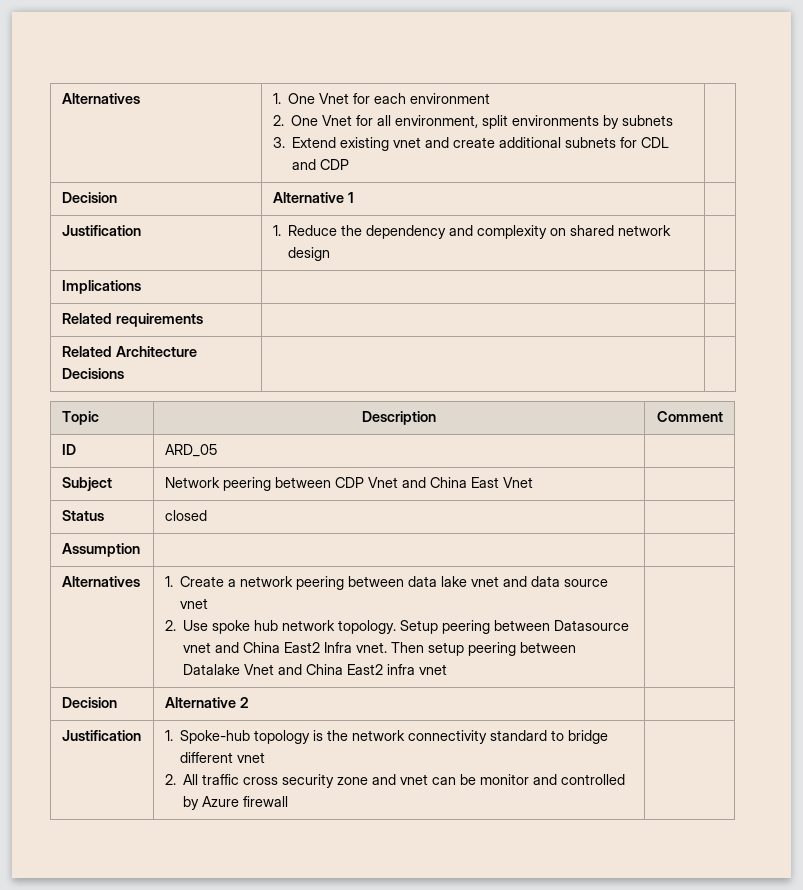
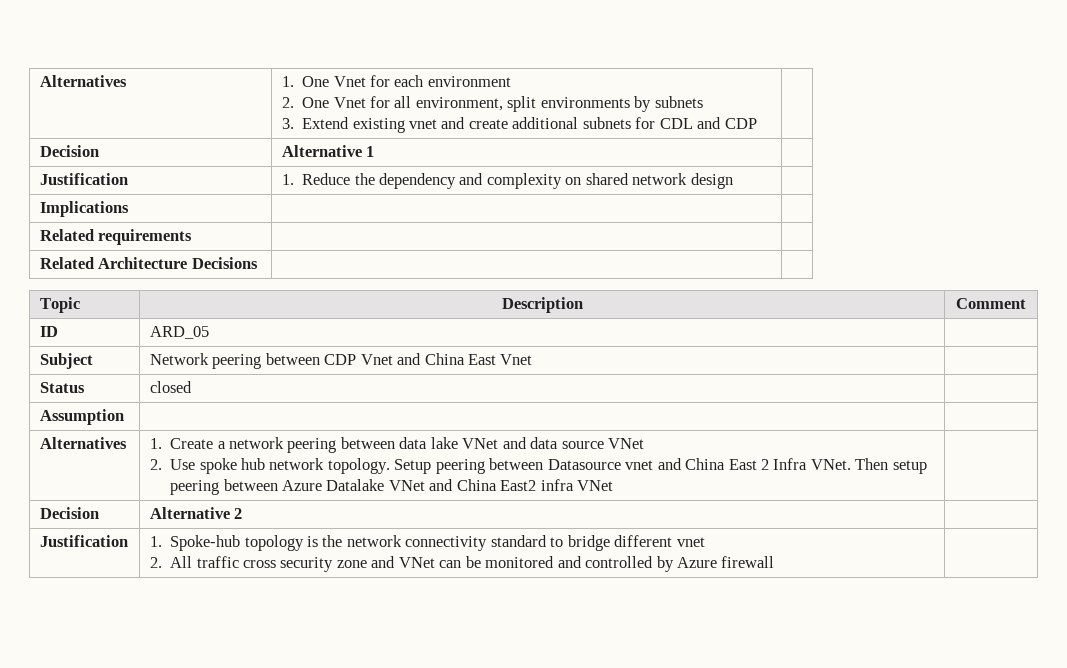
[470,576,499,587] vnet -> [462,438,499,449] VNet
[179,598,208,609] vnet -> [608,438,645,449] VNet
[283,642,387,653] East2 Infra vnet. -> [728,458,851,470] East 2 Infra VNet.
[182,664,274,675] Datalake Vnet -> [282,479,425,491] Azure Datalake VNet
[418,664,447,675] vnet -> [577,480,614,491] VNet
[399,774,428,785] vnet -> [398,557,435,568] VNet
[479,774,529,785] monitor -> [485,556,555,568] monitored

